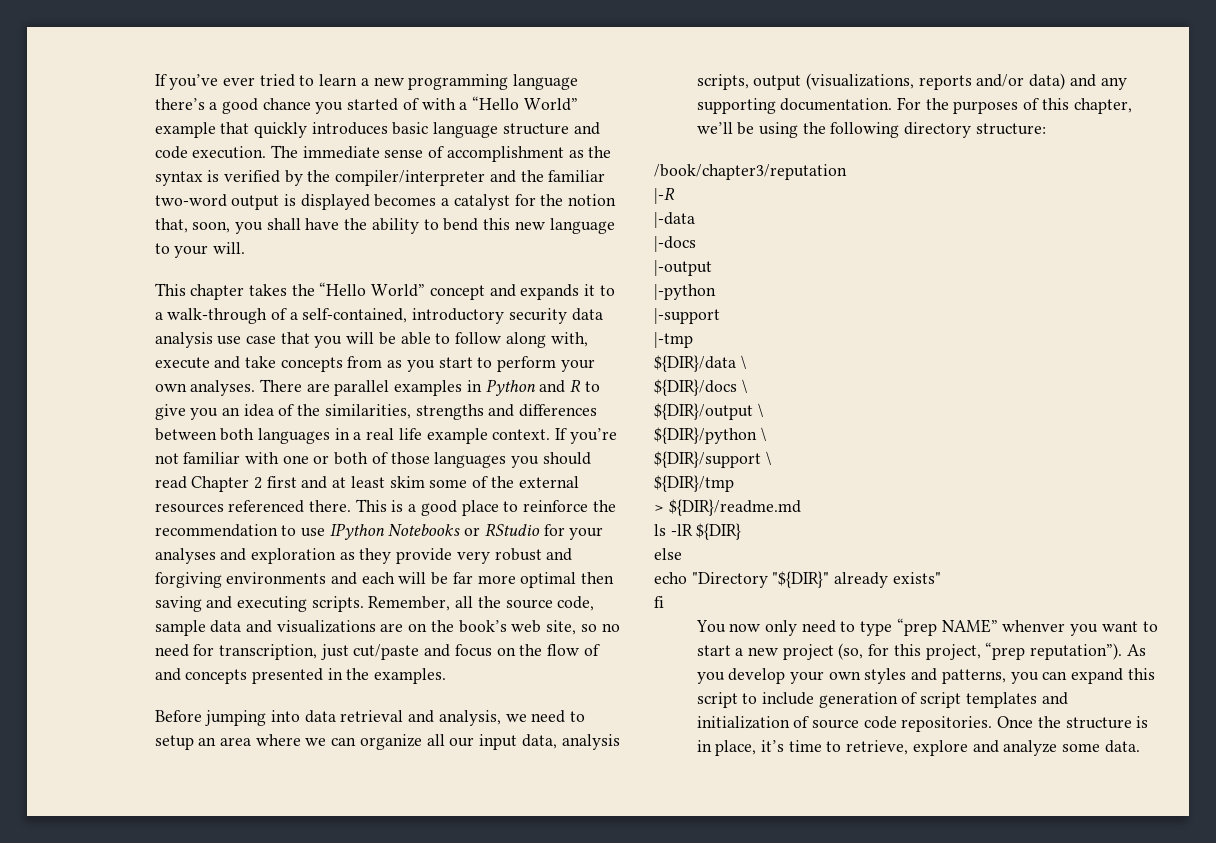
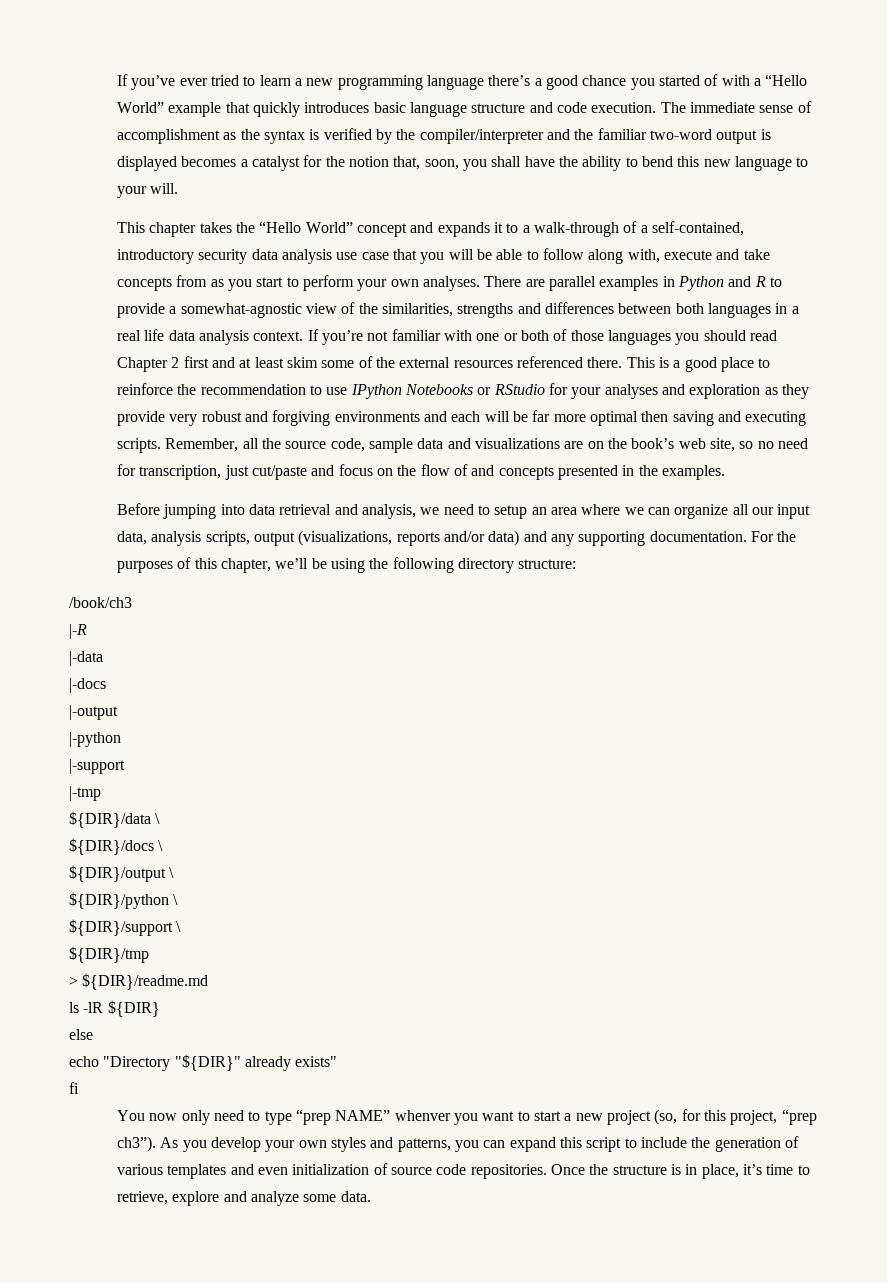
[154,404,274,420] give you an idea -> [117,303,338,318] provide a somewhat-agnostic view
[426,428,488,444] example -> [168,330,250,345] data analysis
[654,164,847,180] /book/chapter3/reputation -> [69,597,132,608] /book/ch3
[1030,643,1123,660] reputation”). -> [117,1136,157,1152] ch3”).
(815, 698) none -> [691,1137,711,1148] the
[920,692,962,708] script -> [117,1164,164,1175] various
(1068, 698) none -> [258,1167,289,1175] even

